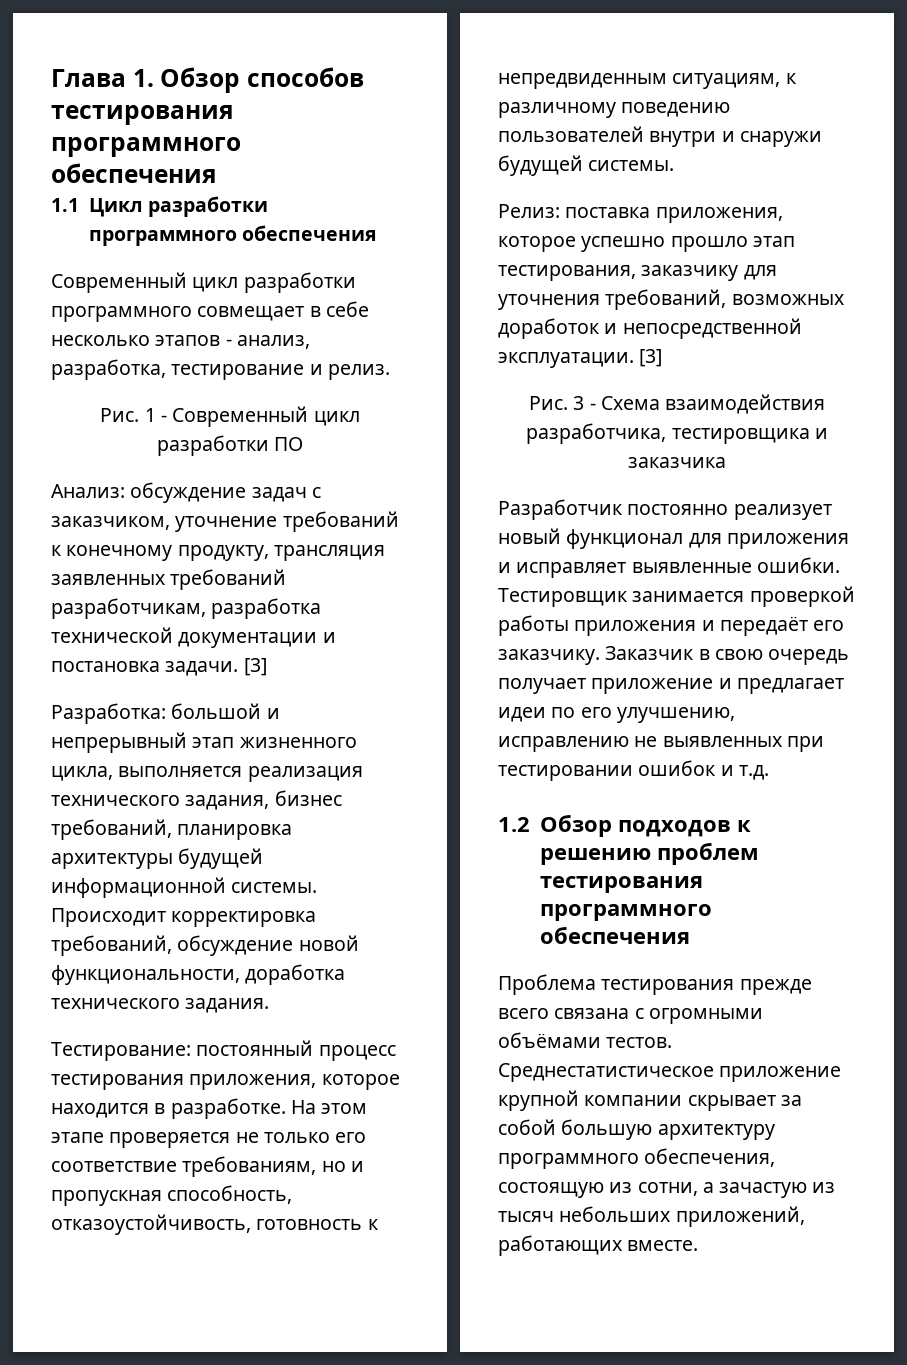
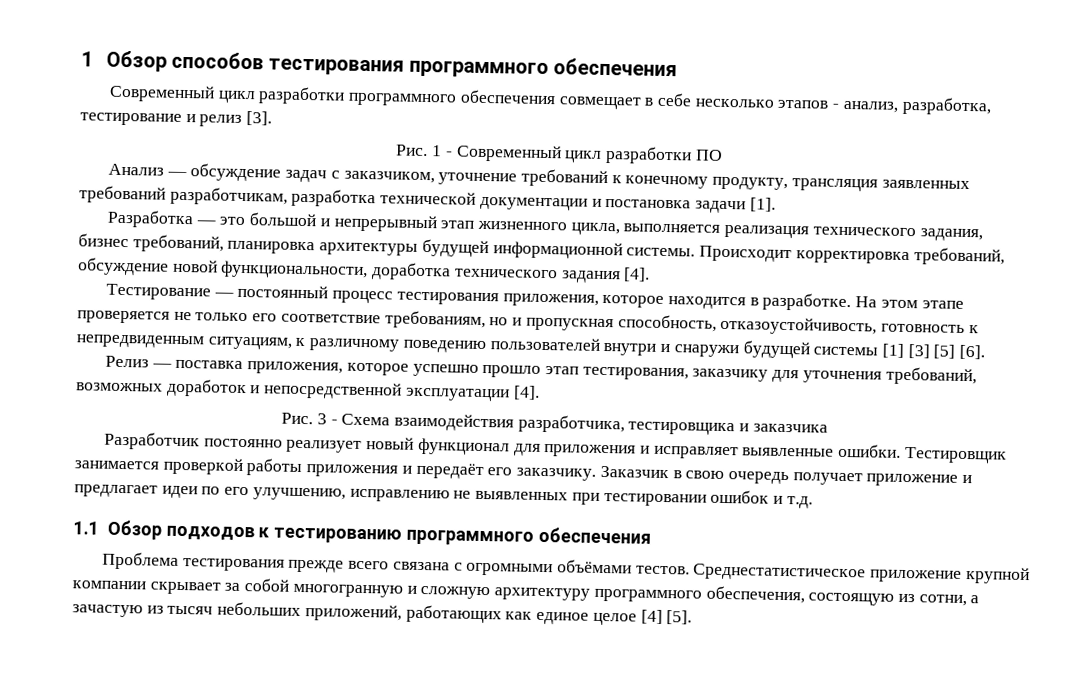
[51,69,154,87] Глава 1. -> [81,51,93,67] 1
[51,196,269,217] [88,225,378,246] // 1.1 Цикл разработки программного обеспечения -> (678, 67) none
(192, 314) none -> [459,89,556,105] обеспечения
[327,364,390,380] релиз. -> [199,111,273,127] релиз [3].
[51,484,125,498] Анализ: -> [107,163,187,177] Анализ —
[165,658,267,676] [51,703,166,724] задачи. [3] // Разработка: -> [695,197,776,214] [106,209,246,229] задачи [1]. // Разработка — это
[185,998,270,1013] [51,1042,191,1061] задания. // Тестирование: -> [560,267,651,284] [105,283,234,301] задания [4]. // Тестирование —
[588,160,675,171] [498,204,560,218] системы. // Релиз: -> [813,343,986,360] [104,355,172,368] системы [1] [3] [5] [6]. // Релиз —
[498,349,663,368] эксплуатации. [3] -> [404,385,540,402] эксплуатации [4].
[498,817,530,832] 1.2 -> [73,521,99,535] 1.1
[539,842,759,865] [539,876,703,893] решению проблем тестирования -> [273,527,403,544] тестированию
[561,1119,653,1140] большую -> [292,583,491,600] многогранную и сложную
[627,1240,699,1251] вместе. -> [505,609,693,626] как единое целое [4] [5].

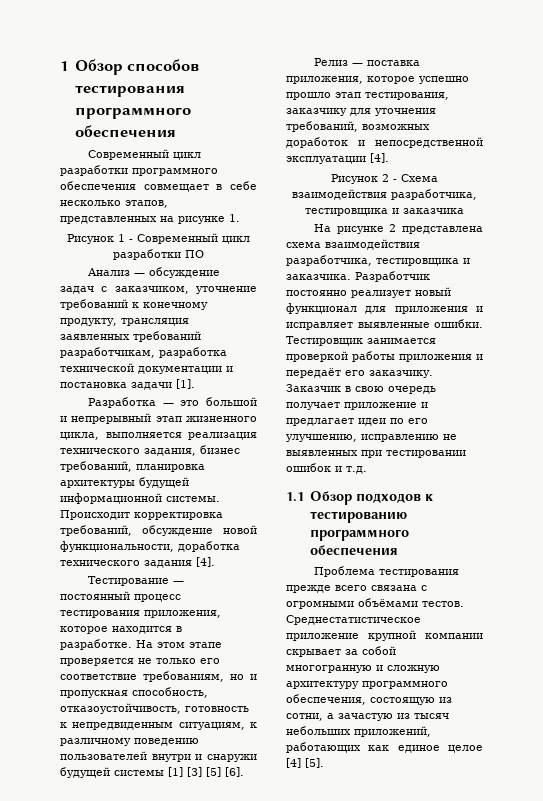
[777,96,992,116] [80,111,273,127] [396,144,429,157] этапов - анализ, разработка, тестирование и релиз [3]. // Рис. -> [125,200,168,208] [60,214,240,224] [67,234,114,244] этапов, представленных на рисунке 1. // Рисунок
[281,412,327,425] Рис. 3 -> [331,174,389,184] Рисунок 2
(828, 428) none -> [314,224,483,234] [286,239,420,250] [286,255,470,266] [286,274,351,280] На рисунке 2 представлена схема взаимодействия разработчика, тестировщика и заказчика.

